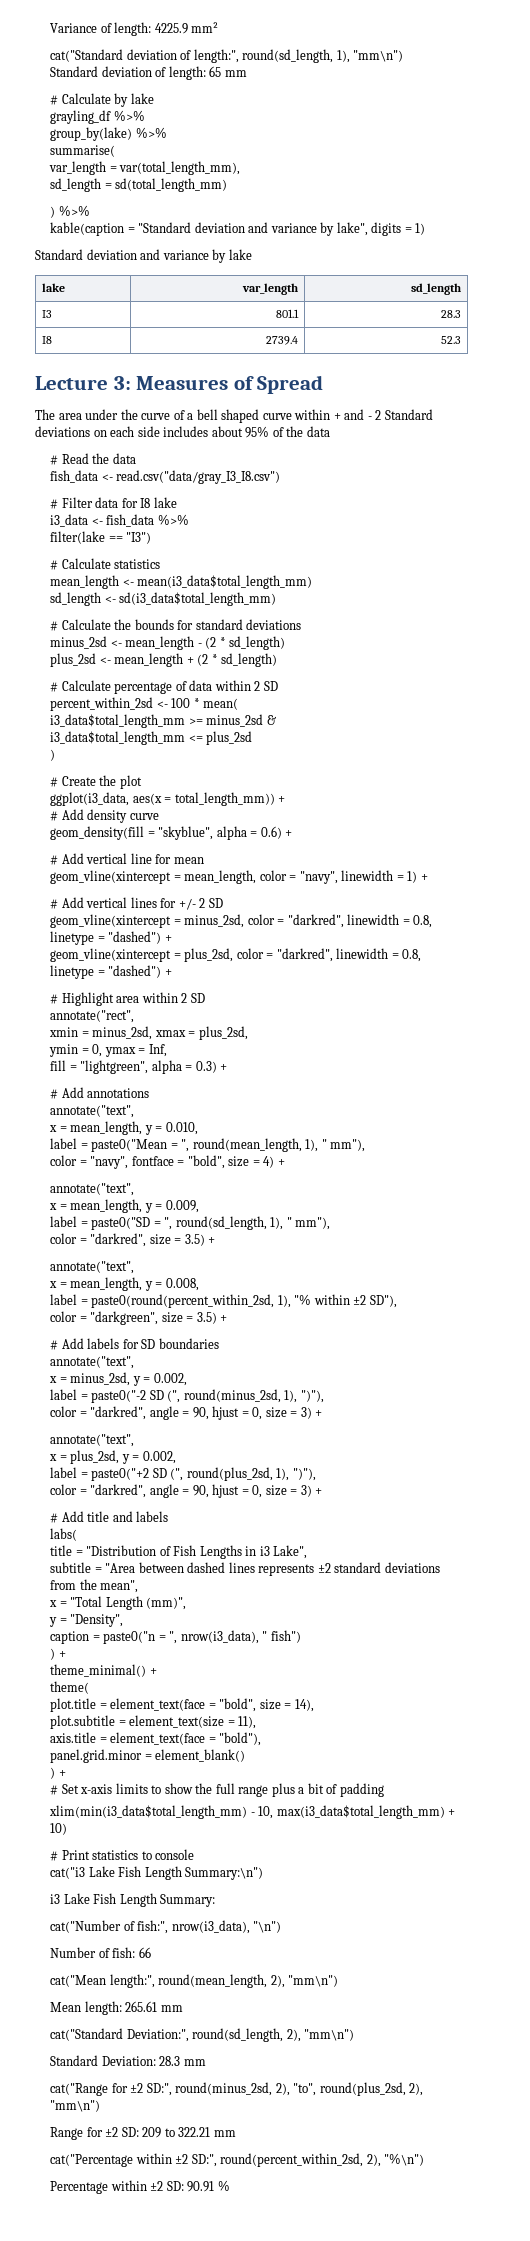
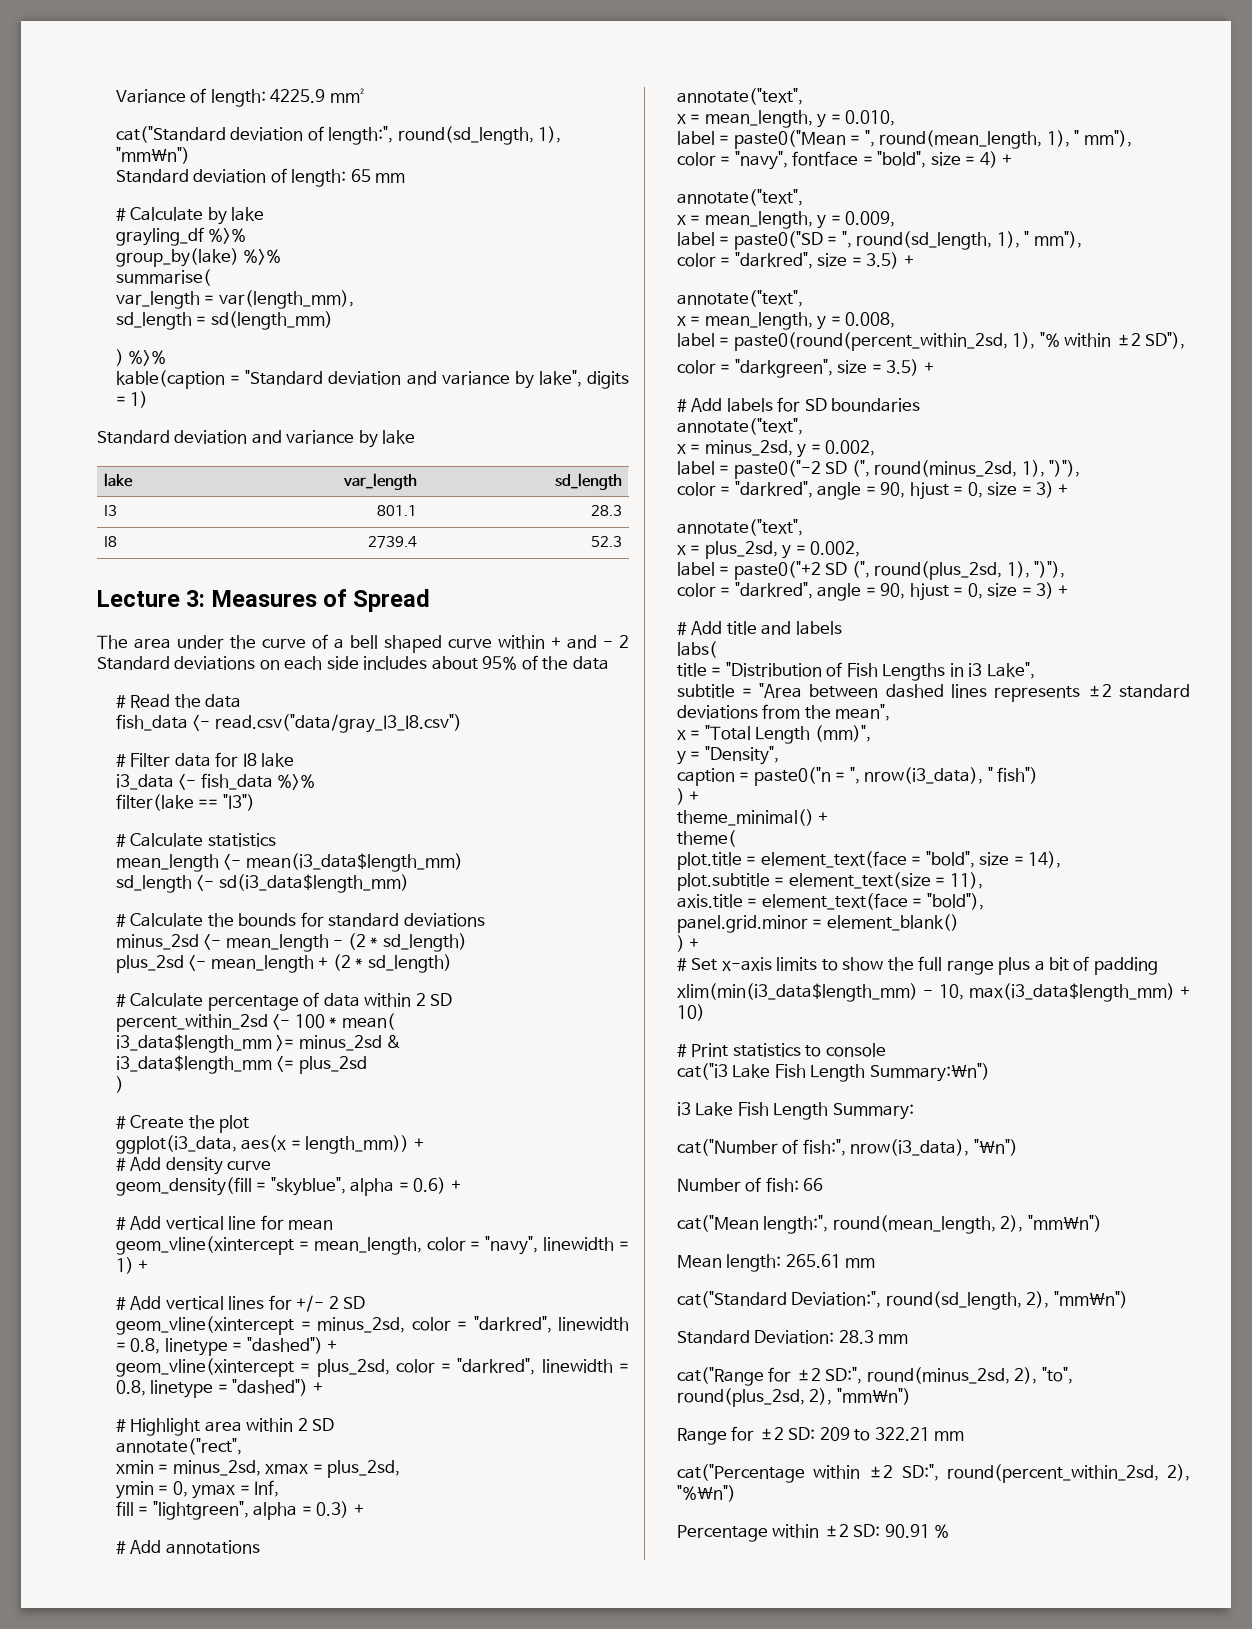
[119,161,241,175] var(total_length_mm), -> [218,290,354,309] var(length_mm),
[115,178,228,192] sd(total_length_mm) -> [210,311,333,330] sd(length_mm)
[137,575,313,589] mean(i3_data$total_length_mm) -> [245,853,463,872] mean(i3_data$length_mm)
[119,592,277,606] sd(i3_data$total_length_mm) -> [218,874,409,893] sd(i3_data$length_mm)
[50,714,186,728] i3_data$total_length_mm -> [116,1034,273,1053] i3_data$length_mm
[50,731,186,745] i3_data$total_length_mm -> [116,1055,273,1074] i3_data$length_mm
[174,792,275,806] total_length_mm)) -> [305,1135,410,1154] length_mm))
[49,1805,248,1819] xlim(min(i3_data$total_length_mm) -> [677,983,919,1002] xlim(min(i3_data$length_mm)
[276,1805,445,1819] max(i3_data$total_length_mm) -> [968,983,1175,1002] max(i3_data$length_mm)

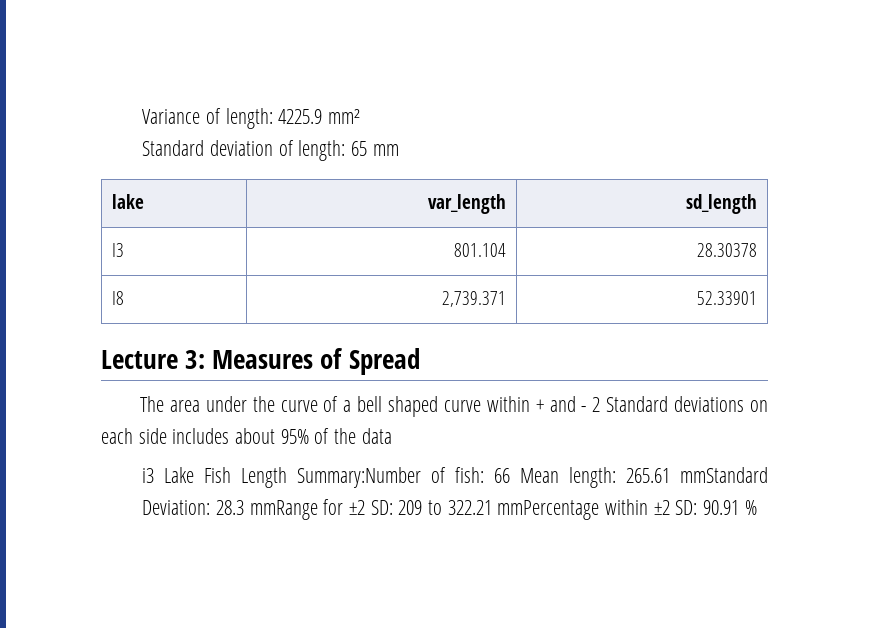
[116,126,562,145] [116,147,191,164] // cat("Standard deviation of length:", round(sd_length, 1), "mm\n") -> (360, 116) none
[116,207,265,225] [116,227,247,246] [116,248,282,267] [116,269,212,286] [116,290,354,309] [116,311,333,330] [116,349,167,366] [116,370,629,389] [116,391,149,408] [97,430,416,448] // # Calculate by lake // grayling_df %>% // group_by(lake) %>% // summarise( // var_length = var(length_mm), // sd_length = sd(length_mm) // ) %>% // kable(caption = "Standard deviation and variance by lake", digits = 1) // Standard deviation and variance by lake -> (399, 150) none
[377,505,418,516] [591,505,623,516] 801.1 | 28.3 -> [454,243,507,257] [697,243,758,257] 801.104 | 28.30378
[368,536,418,548] [591,536,623,547] 2739.4 | 52.3 -> [442,291,507,307] [697,291,758,305] 2,739.371 | 52.33901
[116,694,242,708] [116,714,462,733] [116,752,295,767] [116,773,316,790] [116,794,255,811] [116,833,276,847] [116,853,463,872] [116,874,409,893] [116,912,485,927] [116,933,467,952] [116,954,452,973] [116,992,453,1011] [116,1013,395,1032] [116,1034,402,1053] [116,1055,367,1074] [116,1076,125,1093] [116,1115,250,1133] [116,1135,424,1154] [116,1157,272,1175] [116,1177,461,1196] [116,1215,334,1230] [116,1236,629,1255] [116,1257,149,1274] [116,1295,366,1312] [116,1316,629,1335] [116,1337,338,1356] [116,1358,630,1377] [116,1379,323,1398] [116,1418,335,1436] [116,1438,243,1455] [116,1460,401,1478] [116,1480,280,1499] [116,1501,364,1520] [116,1540,260,1554] [677,88,804,105] [677,110,896,128] [677,130,1132,149] [677,151,1013,170] [677,189,804,206] [677,211,896,229] [677,231,1082,250] [677,252,914,269] [677,290,804,307] [677,312,896,330] [677,332,1186,351] [677,359,934,378] [677,397,921,412] [677,418,804,435] [677,440,876,458] [677,460,1081,479] [677,481,1069,500] [677,519,804,536] [677,541,861,559] [677,561,1066,580] [677,582,1069,601] [677,621,842,635] [677,641,718,658] [677,662,1035,681] [677,683,1191,702] [677,704,891,721] [677,725,871,744] [677,746,779,765] [677,767,1039,786] [677,788,700,805] [677,809,829,826] [677,830,737,847] [677,851,1062,870] [677,872,983,891] [677,893,984,910] [677,914,959,933] [677,935,700,952] [677,956,1158,975] [677,983,1190,1002] [677,1004,706,1021] [677,1043,886,1057] [677,1063,990,1082] [677,1102,914,1120] [677,1139,1018,1156] [677,1177,824,1192] [677,1215,1102,1234] [677,1254,876,1272] [677,1291,1128,1310] [677,1330,909,1344] [677,1367,1073,1386] [677,1388,911,1407] [677,1428,728,1445] # Read the data // fish_data <- read.csv("data/gray_I3_I8.csv") // # Filter data for I8 lake // i3_data <- fish_data %>% // filter(lake == "I3") // # Calculate statistics // mean_length <- mean(i3_data$length_mm) // sd_length <- sd(i3_data$length_mm) // # Calculate the bounds for standard deviations // minus_2sd <- mean_length - (2 * sd_length) // plus_2sd <- mean_length + (2 * sd_length) // # Calculate percentage of data within 2 SD // percent_within_2sd <- 100 * mean( // i3_data$length_mm >= minus_2sd & // i3_data$length_mm <= plus_2sd // ) // # Create the plot // ggplot(i3_data, aes(x = length_mm)) + // # Add density curve // geom_density(fill = "skyblue", alpha = 0.6) + // # Add vertical line for mean // geom_vline(xintercept = mean_length, color = "navy", linewidth = 1) + // # Add vertical lines for +/- 2 SD // geom_vline(xintercept = minus_2sd, color = "darkred", linewidth = 0.8, linetype = "dashed") + // geom_vline(xintercept = plus_2sd, color = "darkred", linewidth = 0.8, linetype = "dashed") + // # Highlight area within 2 SD // annotate("rect", // xmin = minus_2sd, xmax = plus_2sd, // ymin = 0, ymax = Inf, // fill = "lightgreen", alpha = 0.3) + // # Add annotations // annotate("text", // x = mean_length, y = 0.010, // label = paste0("Mean = ", round(mean_length, 1), " mm"), // color = "navy", fontface = "bold", size = 4) + // annotate("text", // x = mean_length, y = 0.009, // label = paste0("SD = ", round(sd_length, 1), " mm"), // color = "darkred", size = 3.5) + // annotate("text", // x = mean_length, y = 0.008, // label = paste0(round(percent_within_2sd, 1), "% within ±2 SD"), // color = "darkgreen", size = 3.5) + // # Add labels for SD boundaries // annotate("text", // x = minus_2sd, y = 0.002, // label = paste0("-2 SD (", round(minus_2sd, 1), ")"), // color = "darkred", angle = 90, hjust = 0, size = 3) + // annotate("text", // x = plus_2sd, y = 0.002, // label = paste0("+2 SD (", round(plus_2sd, 1), ")"), // color = "darkred", angle = 90, hjust = 0, size = 3) + // # Add title and labels // labs( // title = "Distribution of Fish Lengths in i3 Lake", // subtitle = "Area between dashed lines represents ±2 standard deviations from the mean", // x = "Total Length (mm)", // y = "Density", // caption = paste0("n = ", nrow(i3_data), " fish") // ) + // theme_minimal() + // theme( // plot.title = element_text(face = "bold", size = 14), // plot.subtitle = element_text(size = 11), // axis.title = element_text(face = "bold"), // panel.grid.minor = element_blank() // ) + // # Set x-axis limits to show the full range plus a bit of padding // xlim(min(i3_data$length_mm) - 10, max(i3_data$length_mm) + 10) // # Print statistics to console // cat("i3 Lake Fish Length Summary:\n") // i3 Lake Fish Length Summary: // cat("Number of fish:", nrow(i3_data), "\n") // Number of fish: 66 // cat("Mean length:", round(mean_length, 2), "mm\n") // Mean length: 265.61 mm // cat("Standard Deviation:", round(sd_length, 2), "mm\n") // Standard Deviation: 28.3 mm // cat("Range for ±2 SD:", round(minus_2sd, 2), "to", round(plus_2sd, 2), "mm\n") // Range -> [142,467,769,488] [142,500,318,520] i3 Lake Fish Length Summary:Number of fish: 66 Mean length: 265.61 mmStandard Deviation: 28.3 mmRange
[934,1431,965,1441] [677,1464,1190,1483] [677,1485,737,1502] [677,1525,769,1542] mm // cat("Percentage within ±2 SD:", round(percent_within_2sd, 2), "%\n") // Percentage -> [497,500,600,520] mmPercentage

